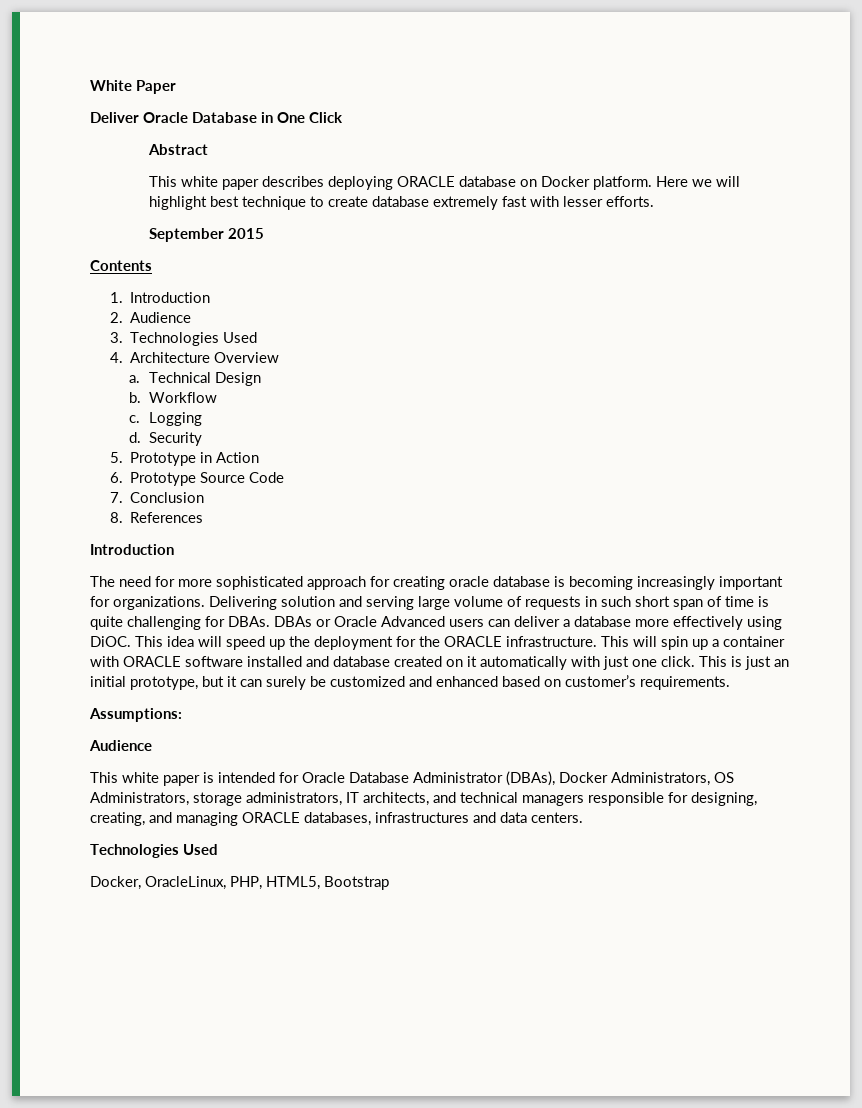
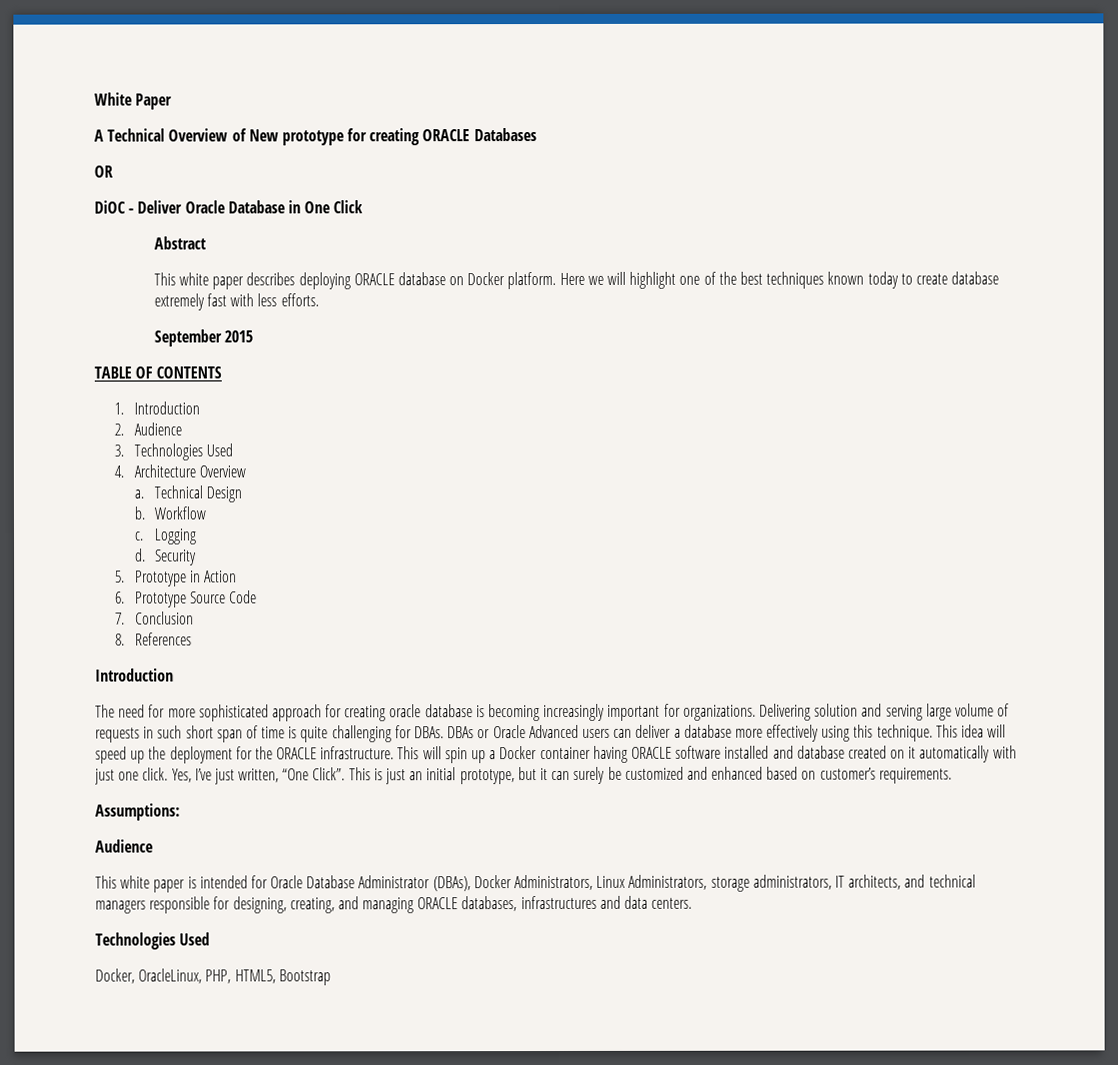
(176, 87) none -> [94,128,537,146] [94,165,113,178] [94,200,135,214] A Technical Overview of New prototype for creating ORACLE Databases // OR // DiOC -
[210,196,307,210] best technique -> [679,271,899,289] one of the best techniques known today
[563,196,604,207] lesser -> [257,293,278,307] less
[90,260,152,271] Contents -> [94,366,223,379] TABLE OF CONTENTS
[90,636,131,647] DiOC. -> [853,724,933,742] this technique.
[723,636,785,647] [90,656,119,667] container with -> [499,745,628,763] Docker container having
(695, 661) none -> [171,767,346,785] Yes, I’ve just written, “One Click”.
[714,772,734,783] OS -> [596,875,627,888] Linux

